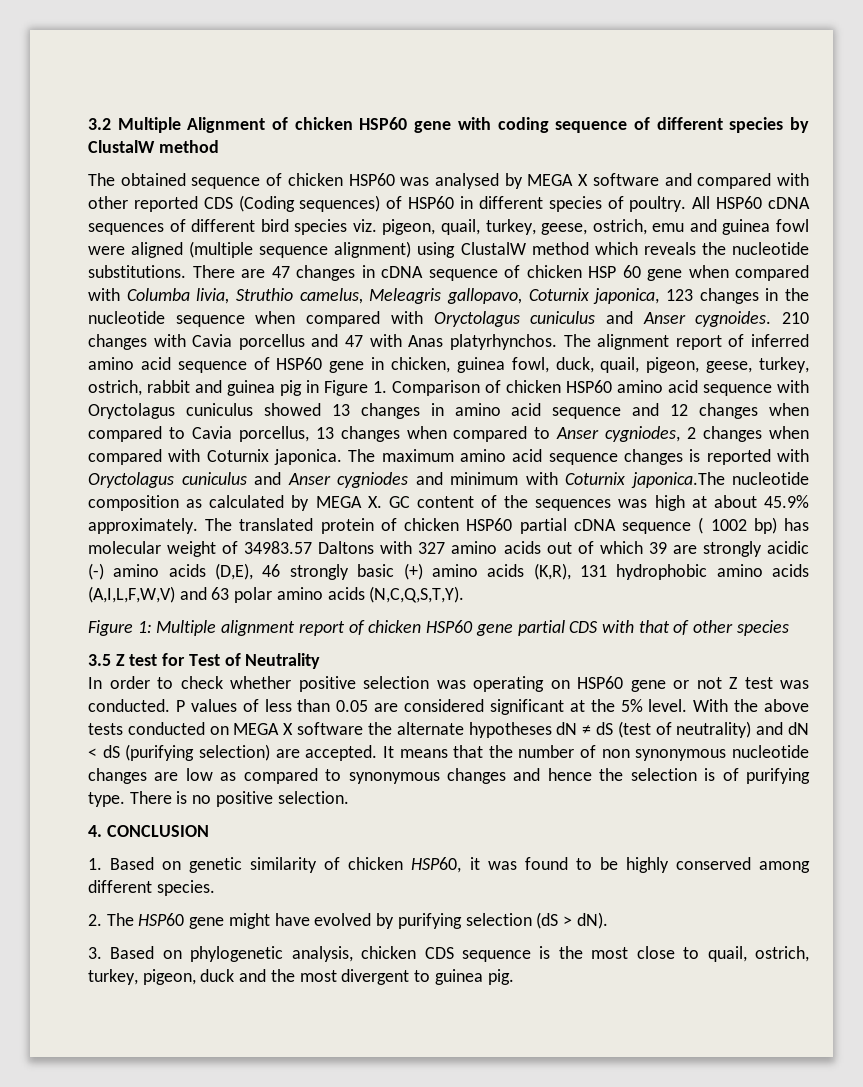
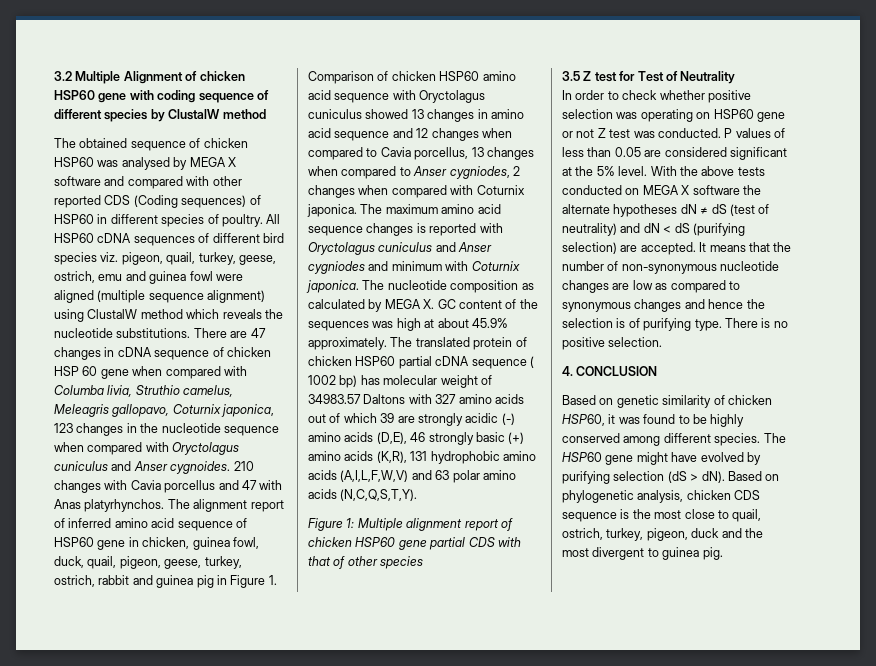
[630,472,725,488] japonica.The -> [306,280,385,293] japonica. The
[601,749,727,761] non synonymous -> [621,264,717,274] non-synonymous
[88,858,102,870] 1. -> (658, 371) none
[88,914,102,926] // 2. -> (761, 439) none
[88,947,102,959] // 3. -> (725, 477) none

